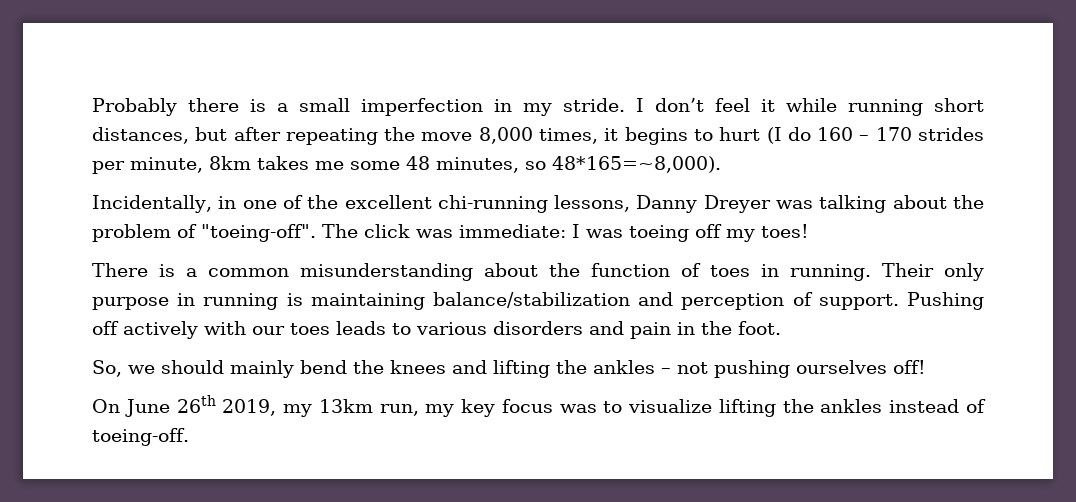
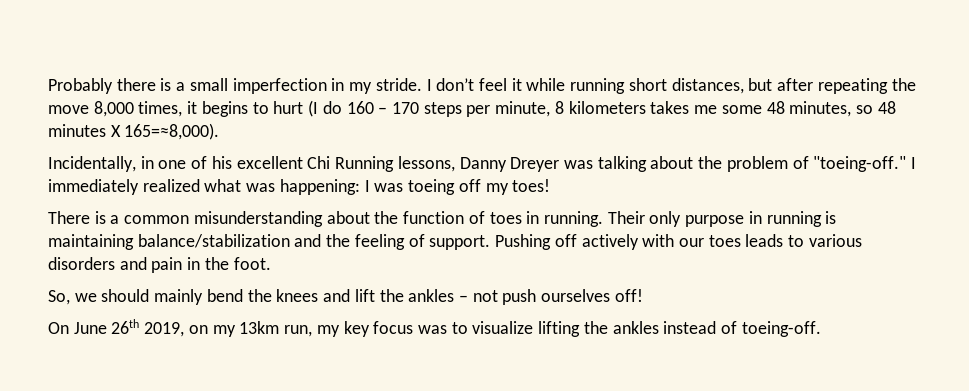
[917,127,984,141] strides -> [423,102,462,117] steps
[209,156,251,170] 8km -> [554,101,646,114] 8 kilometers
[552,156,721,173] 48*165=~8,000). -> [877,101,896,114] [48,123,220,140] 48 minutes X 165=≈8,000).
[307,195,548,213] the excellent chi-running -> [211,156,395,172] his excellent Chi Running
[201,224,566,242] "toeing-off". The click was immediate: -> [813,156,917,172] [48,179,360,195] "toeing-off." I immediately realized what was happening:
[681,293,785,310] perception -> [326,234,405,250] the feeling
[493,360,550,378] lifting -> [354,289,375,302] lift
[714,360,790,378] pushing -> [502,289,537,305] push
(277, 407) none -> [188,325,208,334] on

